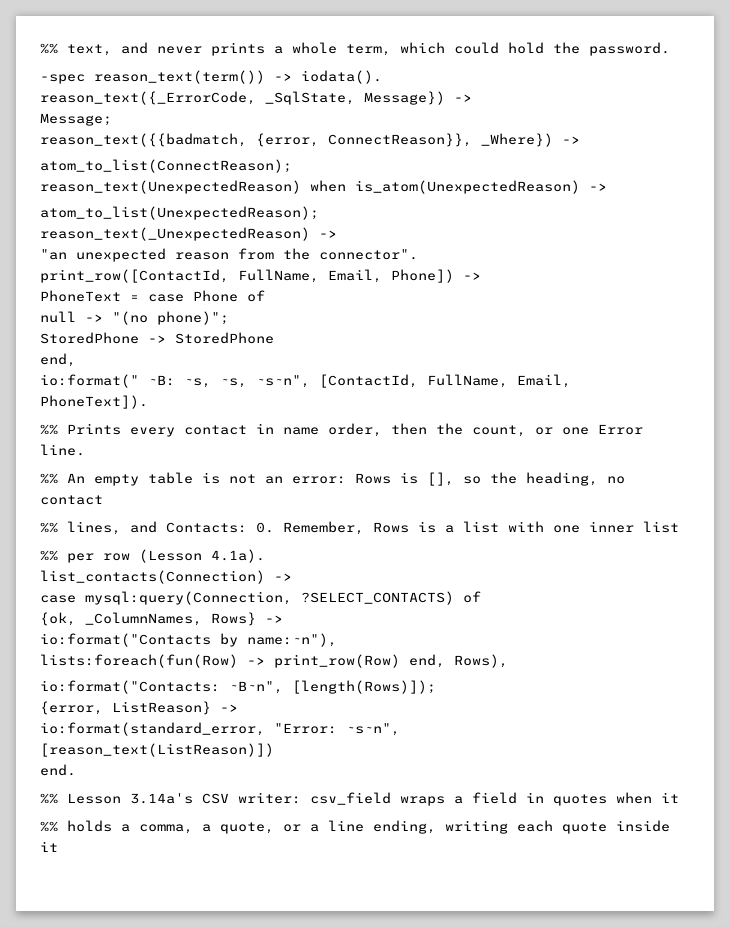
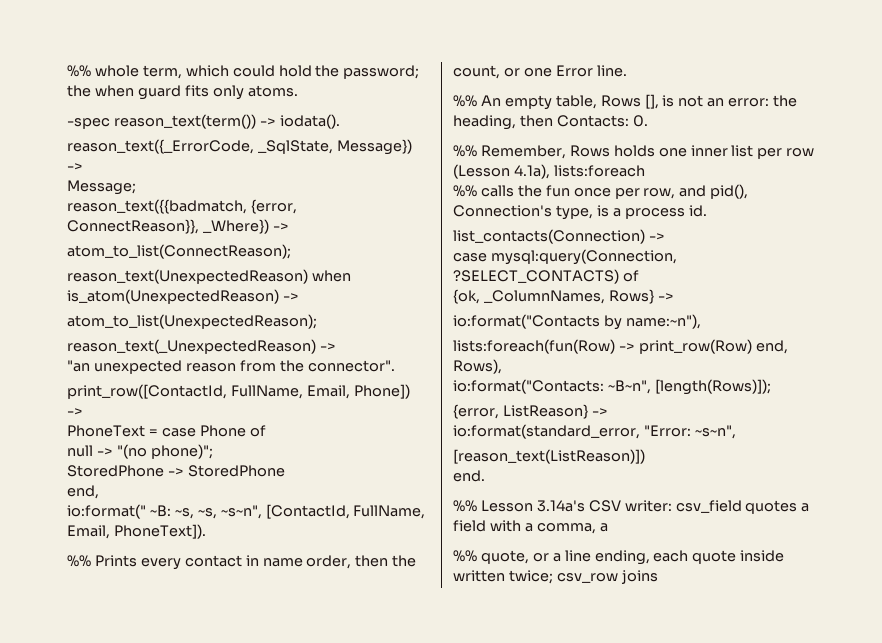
[40,42,283,56] %% text, and never prints a -> [67,65,91,77] %%
[589,42,670,56] password. -> [343,65,420,79] [67,85,298,100] password; the when guard fits only atoms.
[148,472,193,484] table -> [555,94,659,109] table, Rows [],
[355,472,625,486] [40,495,103,505] [40,521,544,535] Rows is [], so the heading, no contact // %% lines, and Contacts: 0. Remember, Rows is a list with -> [773,95,798,107] [453,115,648,130] [453,145,655,159] the heading, then Contacts: 0. // %% Remember, Rows holds
[40,550,58,561] // %% -> (754, 151) none
[211,549,265,563] 4.1a). -> [513,164,645,179] [453,184,749,199] [453,205,707,220] 4.1a), lists:foreach // %% calls the fun once per row, and pid(), Connection's type, is a process id.
[400,796,445,806] wraps -> [745,500,798,514] quotes
[526,792,679,806] [40,820,112,832] in quotes when it // %% holds -> [489,520,521,532] with
(211, 828) none -> [453,550,477,562] // %%
[445,820,508,834] writing -> (650, 557) none
[40,841,58,852] it -> [453,570,658,584] written twice; csv_row joins

